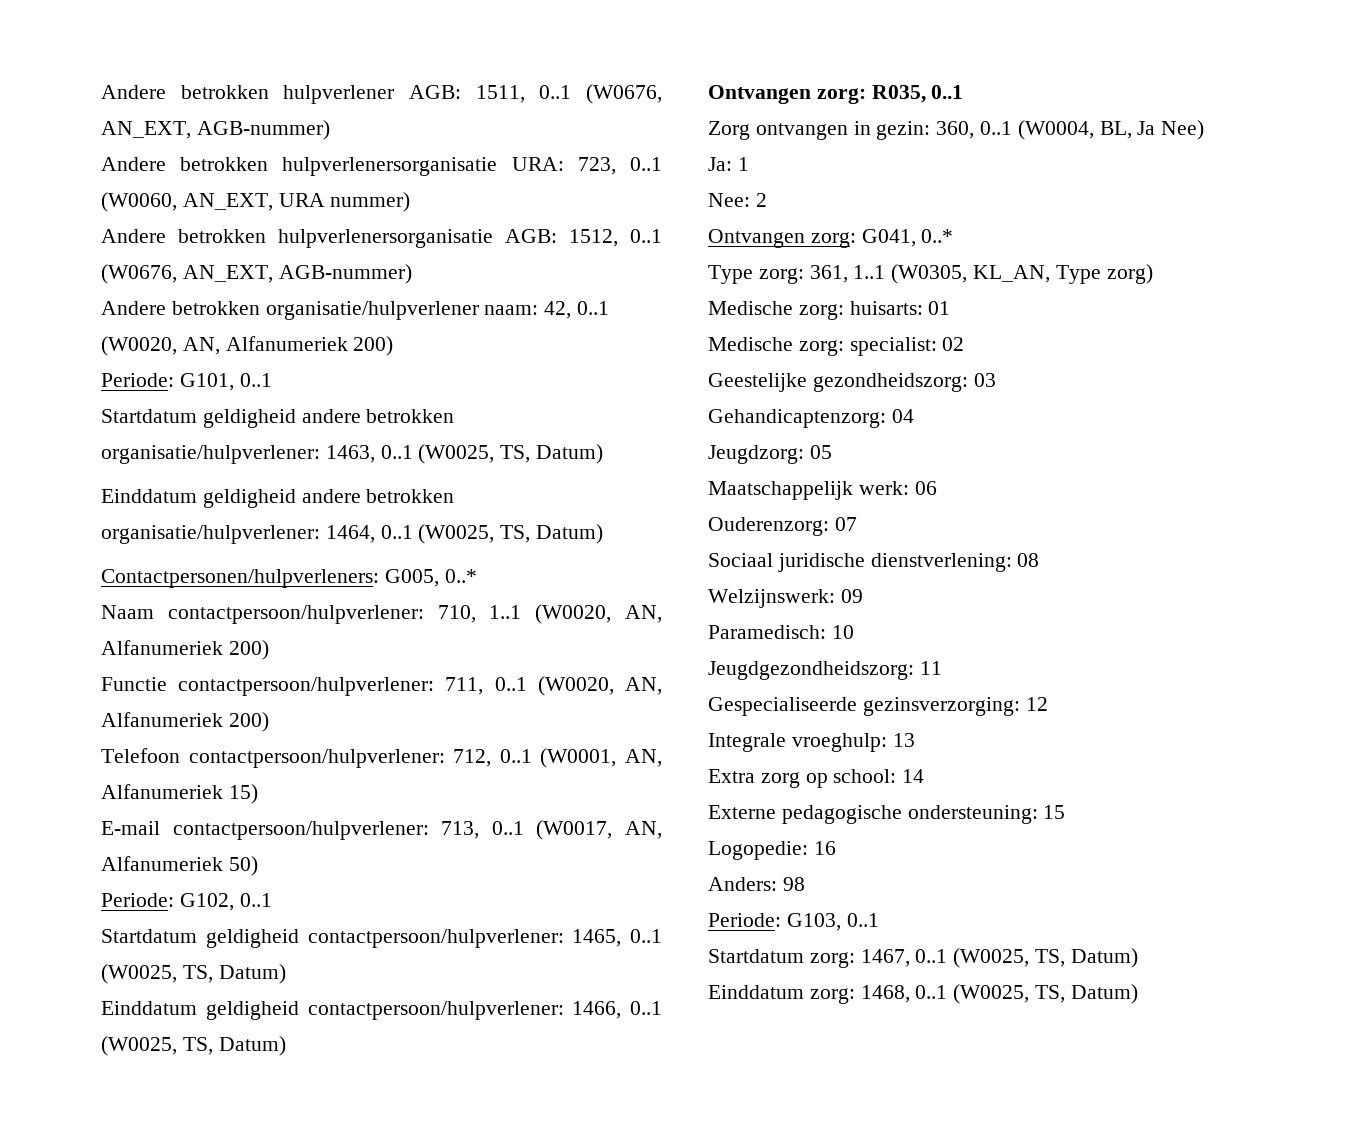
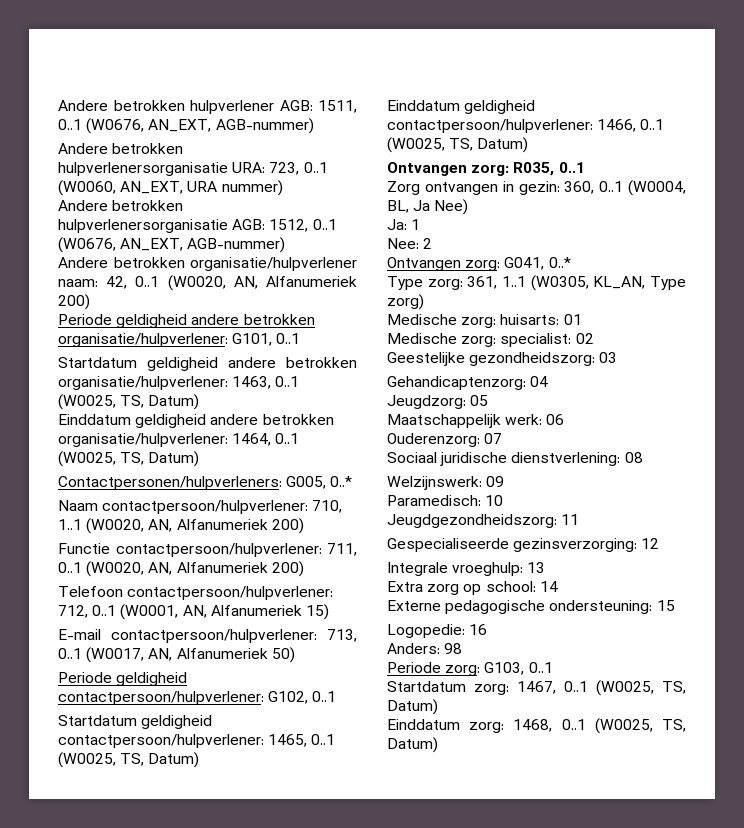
[101,373,174,387] Periode: -> [58,314,315,328] [58,333,228,347] Periode geldigheid andere betrokken organisatie/hulpverlener:
[101,893,174,907] Periode: -> [58,672,188,686] [58,691,264,705] Periode geldigheid contactpersoon/hulpverlener:
[708,913,781,927] Periode: -> [387,662,481,676] Periode zorg:

